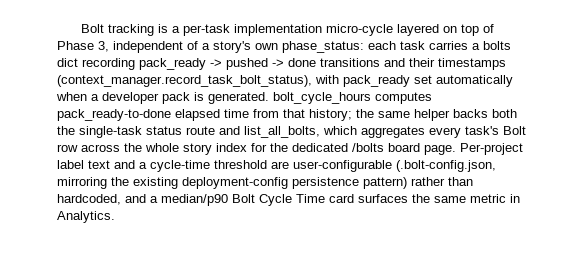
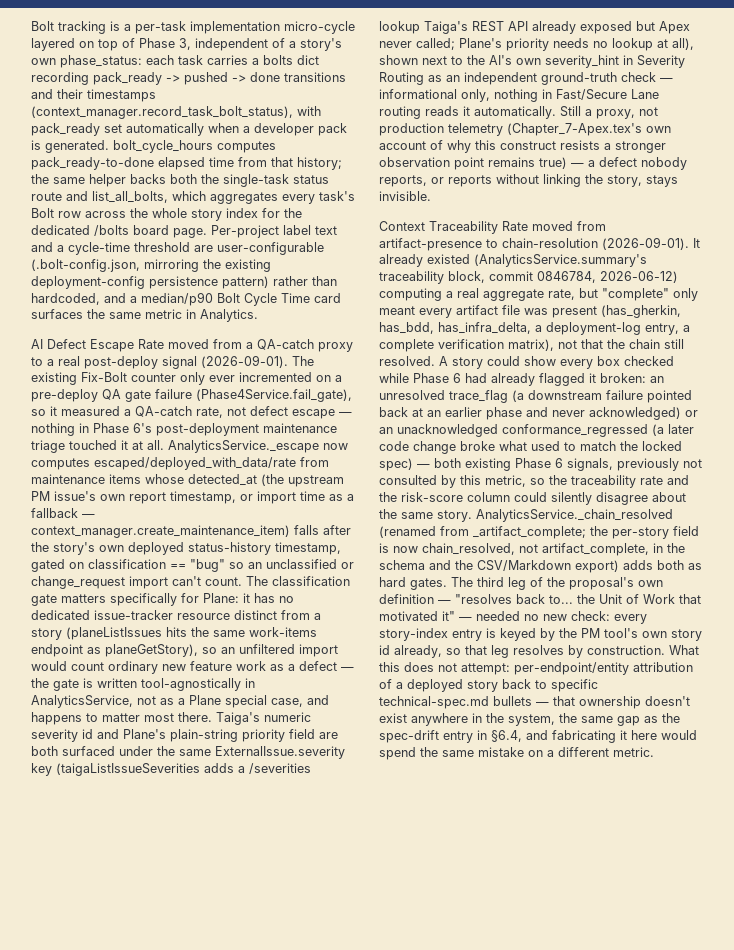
(115, 217) none -> [31,339,353,352] [31,355,314,369] [31,372,342,385] [31,389,352,402] [31,406,352,419] [31,423,337,436] [31,440,348,453] [31,457,329,470] [31,474,344,487] [31,491,354,504] [31,508,95,518] [31,525,351,538] [31,542,341,555] [31,559,354,572] [31,576,350,589] [31,593,294,606] [31,610,321,620] [31,627,317,640] [31,644,338,657] [31,661,354,674] [31,678,255,691] [31,695,329,708] [31,712,311,725] [31,729,338,742] [31,746,345,759] [31,763,311,776] [379,21,690,34] [379,38,694,51] [379,55,685,68] [379,72,673,85] [379,89,659,102] [379,106,658,119] [379,123,671,136] [379,140,666,153] [379,157,687,170] [379,174,678,187] [379,191,431,201] [379,221,606,234] [379,237,700,251] [379,254,647,267] [379,271,678,284] [379,288,698,301] [379,305,681,318] [379,322,690,335] [379,339,684,352] [379,356,674,369] [379,373,664,386] [379,390,692,403] [379,407,698,420] [379,424,694,437] [379,441,682,454] [379,458,702,471] [379,475,689,488] [379,492,686,505] [379,509,673,522] [379,526,699,539] [379,543,685,556] [379,560,702,573] [379,577,663,590] [379,594,701,604] [379,611,647,624] [379,628,702,641] [379,645,699,658] [379,662,693,675] [379,679,598,692] [379,696,690,709] [379,713,680,726] [379,730,697,743] [379,747,654,760] // AI Defect Escape Rate moved from a QA-catch proxy to a real post-deploy signal (2026-09-01). The existing Fix-Bolt counter only ever incremented on a pre-deploy QA gate failure (Phase4Service.fail_gate), so it measured a QA-catch rate, not defect escape — nothing in Phase 6's post-deployment maintenance triage touched it at all. AnalyticsService._escape now computes escaped/deployed_with_data/rate from maintenance items whose detected_at (the upstream PM issue's own report timestamp, or import time as a fallback — context_manager.create_maintenance_item) falls after the story's own deployed status-history timestamp, gated on classification == "bug" so an unclassified or change_request import can't count. The classification gate matters specifically for Plane: it has no dedicated issue-tracker resource distinct from a story (planeListIssues hits the same work-items endpoint as planeGetStory), so an unfiltered import would count ordinary new feature work as a defect — the gate is written tool-agnostically in AnalyticsService, not as a Plane special case, and happens to matter most there. Taiga's numeric severity id and Plane's plain-string priority field are both surfaced under the same ExternalIssue.severity key (taigaListIssueSeverities adds a /severities lookup Taiga's REST API already exposed but Apex never called; Plane's priority needs no lookup at all), shown next to the AI's own severity_hint in Severity Routing as an independent ground-truth check — informational only, nothing in Fast/Secure Lane routing reads it automatically. Still a proxy, not production telemetry (Chapter_7-Apex.tex's own account of why this construct resists a stronger observation point remains true) — a defect nobody reports, or reports without linking the story, stays invisible. // Context Traceability Rate moved from artifact-presence to chain-resolution (2026-09-01). It already existed (AnalyticsService.summary's traceability block, commit 0846784, 2026-06-12) computing a real aggregate rate, but "complete" only meant every artifact file was present (has_gherkin, has_bdd, has_infra_delta, a deployment-log entry, a complete verification matrix), not that the chain still resolved. A story could show every box checked while Phase 6 had already flagged it broken: an unresolved trace_flag (a downstream failure pointed back at an earlier phase and never acknowledged) or an unacknowledged conformance_regressed (a later code change broke what used to match the locked spec) — both existing Phase 6 signals, previously not consulted by this metric, so the traceability rate and the risk-score column could silently disagree about the same story. AnalyticsService._chain_resolved (renamed from _artifact_complete; the per-story field is now chain_resolved, not artifact_complete, in the schema and the CSV/Markdown export) adds both as hard gates. The third leg of the proposal's own definition — "resolves back to... the Unit of Work that motivated it" — needed no new check: every story-index entry is keyed by the PM tool's own story id already, so that leg resolves by construction. What this does not attempt: per-endpoint/entity attribution of a deployed story back to specific technical-spec.md bullets — that ownership doesn't exist anywhere in the system, the same gap as the spec-drift entry in §6.4, and fabricating it here would spend the same mistake on a different metric.

